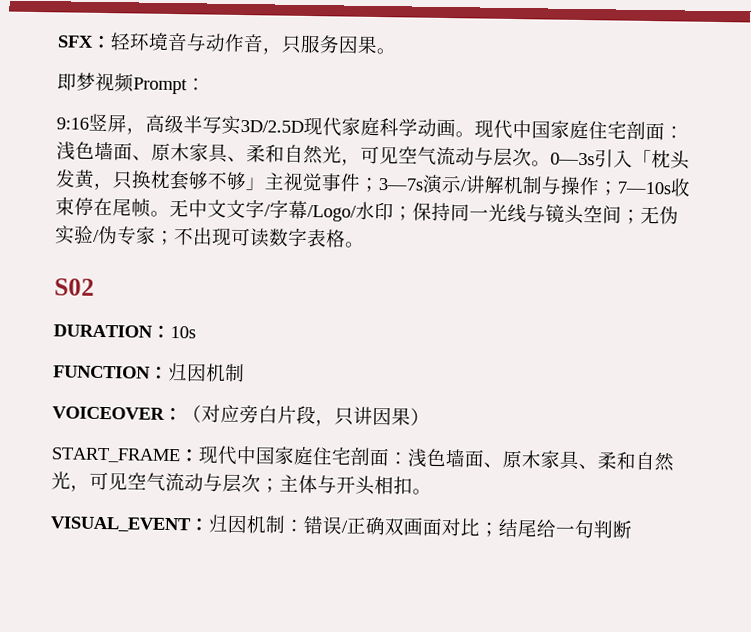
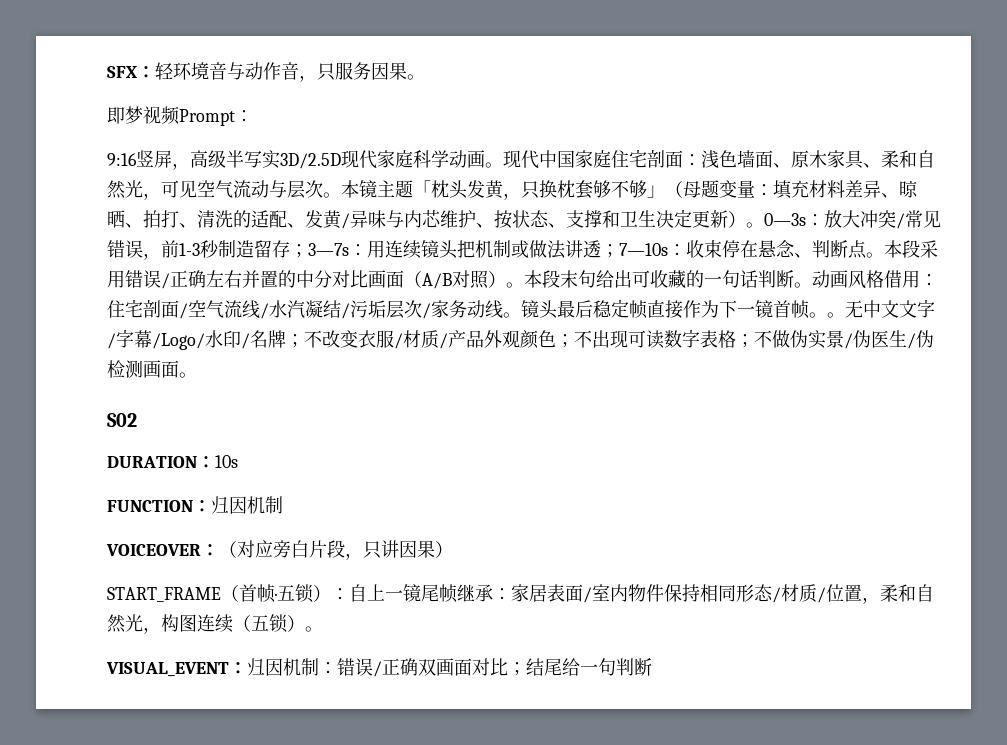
[550,149,633,168] 0—3s引入 -> [341,180,413,198] 本镜主题
[264,172,691,197] [55,196,151,218] 主视觉事件；3—7s演示/讲解机制与操作；7—10s收束停在尾帧 -> [665,180,918,199] [107,209,941,229] [107,240,938,260] [107,270,938,289] [107,299,827,319] （母题变量：填充材料差异、晾晒、拍打、清洗的适配、发黄/异味与内芯维护、按状态、支撑和卫生决定更新）。0—3s：放大冲突/常见错误，前1-3秒制造留存；3—7s：用连续镜头把机制或做法讲透；7—10s：收束停在悬念、判断点。本段采用错误/正确左右并置的中分对比画面（A/B对照）。本段末句给出可收藏的一句话判断。动画风格借用：住宅剖面/空气流线/水汽凝结/污垢层次/家务动线。镜头最后稳定帧直接作为下一镜首帧。
[393,202,679,225] [55,225,156,246] ；保持同一光线与镜头空间；无伪实验/伪专家 -> [241,330,556,349] /名牌；不改变衣服/材质/产品外观颜色
(346, 238) none -> [736,330,934,349] [107,360,179,378] ；不做伪实景/伪医生/伪检测画面
[179,445,675,472] [51,471,413,496] ：现代中国家庭住宅剖面：浅色墙面、原木家具、柔和自然光，可见空气流动与层次；主体与开头相扣 -> [221,584,934,604] [107,614,305,634] （首帧·五锁）：自上一镜尾帧继承：家居表面/室内物件保持相同形态/材质/位置，柔和自然光，构图连续（五锁）

